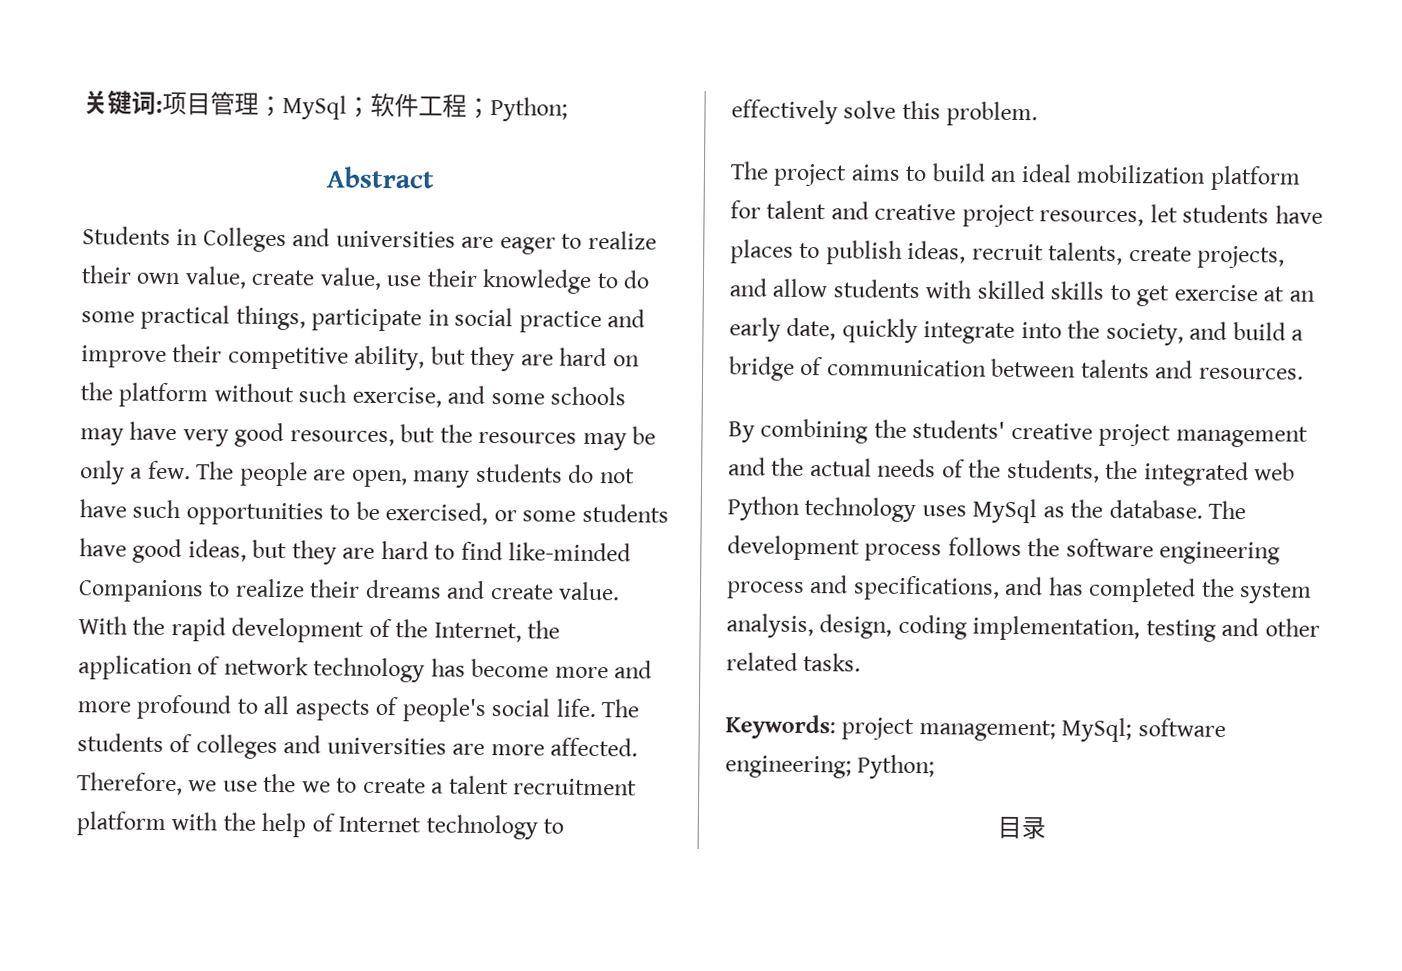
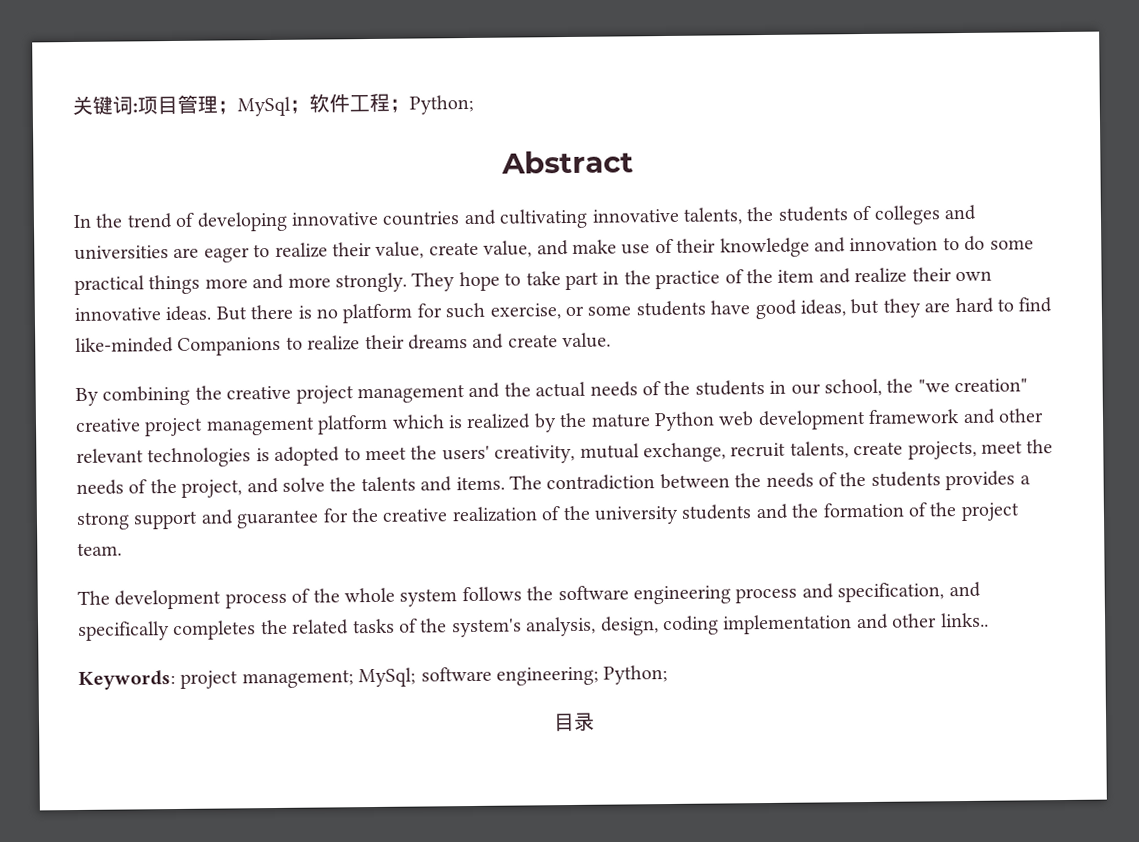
[82,226,287,253] Students in Colleges -> [73,205,941,232] In the trend of developing innovative countries and cultivating innovative talents, the students of colleges
[136,272,181,285] own -> (372, 249) none
[386,268,651,294] [81,304,646,334] [81,344,640,372] [80,382,627,408] [80,421,657,451] [79,460,635,488] [79,499,489,526] use their knowledge to do some practical things, participate in social practice and improve their competitive ability, but they are hard on the platform without such exercise, and some schools may have very good resources, but the resources may be only a few. The people are open, many students do not have such opportunities to be exercised, -> [536,235,1034,258] [74,267,992,296] [74,302,561,324] and make use of their knowledge and innovation to do some practical things more and more strongly. They hope to take part in the practice of the item and realize their own innovative ideas. But there is no platform for such exercise,
[78,616,561,643] [78,655,653,683] [77,694,640,722] [77,733,639,760] [77,772,638,796] [76,811,565,840] [731,99,1039,127] [730,161,1301,191] [730,200,1323,228] [730,239,1286,269] [729,278,1315,307] [729,317,1305,346] [728,356,1304,381] With the rapid development of the Internet, the application of network technology has become more and more profound to all aspects of people's social life. The students of colleges and universities are more affected. Therefore, we use the we to create a talent recruitment platform with the help of Internet technology to effectively solve this problem. // The project aims to build an ideal mobilization platform for talent and creative project resources, let students have places to publish ideas, recruit talents, create projects, and allow students with skilled skills to get exercise at an early date, quickly integrate into the society, and build a bridge of communication between talents and resources. -> (612, 340) none
[912,419,1006,439] students' -> (222, 392) none
[1006,459,1296,487] [727,496,1247,524] [727,535,943,562] students, the integrated web Python technology uses MySql as the database. The development process -> [694,378,1029,397] [75,408,1044,437] [76,439,1054,468] [76,470,1031,498] [76,502,1020,530] [77,542,122,556] [77,587,458,610] students in our school, the "we creation" creative project management platform which is realized by the mature Python web development framework and other relevant technologies is adopted to meet the users' creativity, mutual exchange, recruit talents, create projects, meet the needs of the project, and solve the talents and items. The contradiction between the needs of the students provides a strong support and guarantee for the creative realization of the university students and the formation of the project team. // The development process of the whole system
[852,575,1313,604] [726,613,1320,642] [726,652,862,672] specifications, and has completed the system analysis, design, coding implementation, testing and other related tasks. -> [837,581,981,603] [78,612,989,641] specification, and specifically completes the related tasks of the system's analysis, design, coding implementation and other links..

